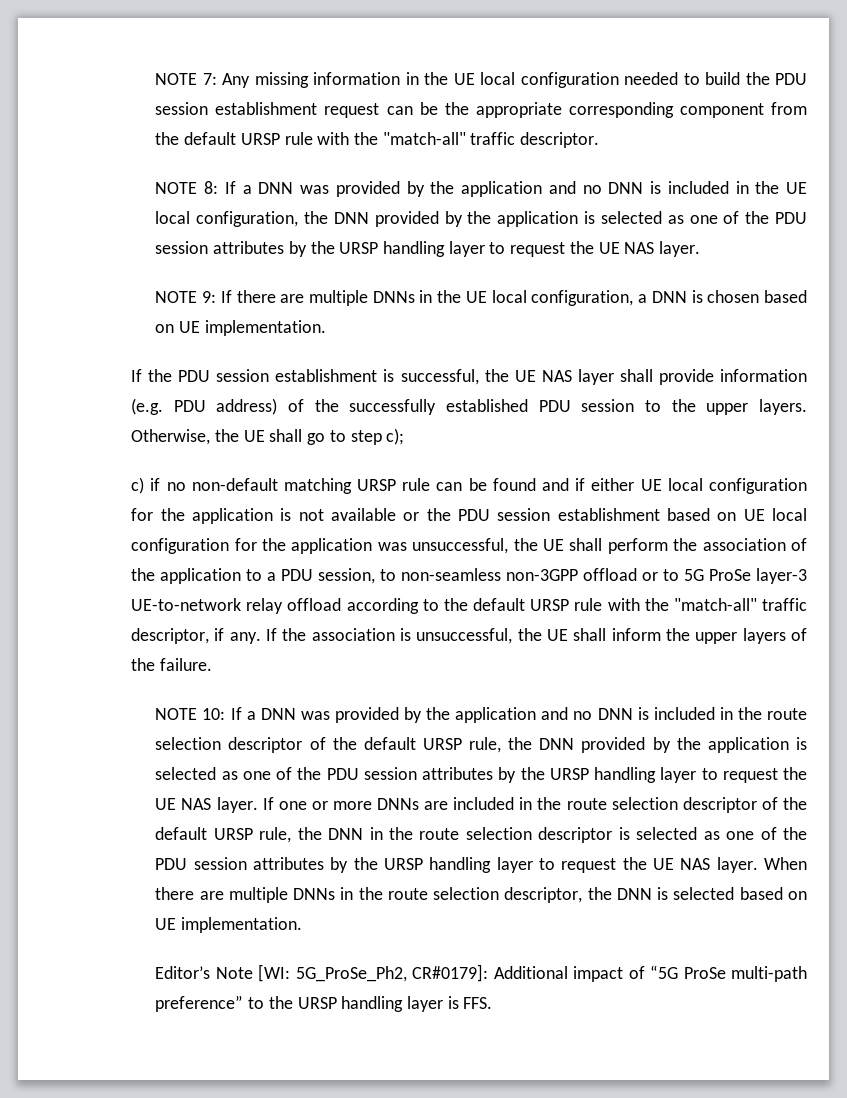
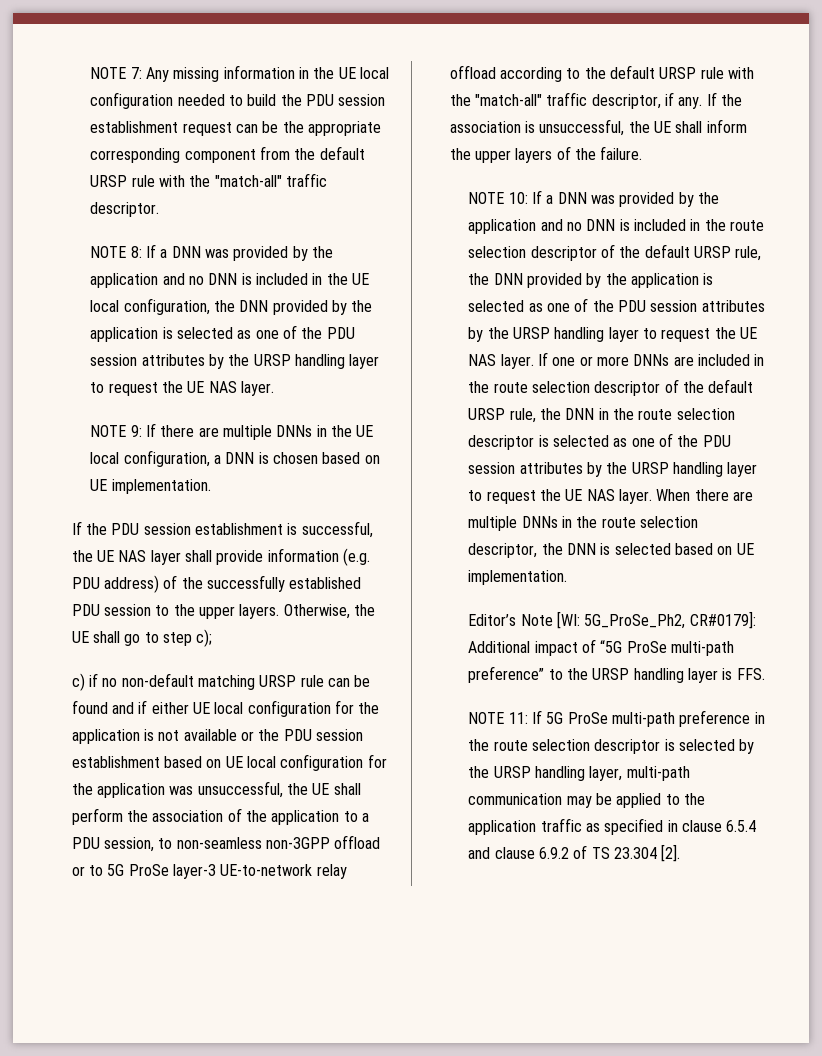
(493, 1003) none -> [468,710,765,727] [468,739,755,754] [468,766,690,781] [468,793,706,808] [468,818,757,835] [468,844,681,862] // NOTE 11: If 5G ProSe multi-path preference in the route selection descriptor is selected by the URSP handling layer, multi-path communication may be applied to the application traffic as specified in clause 6.5.4 and clause 6.9.2 of TS 23.304 [2].

